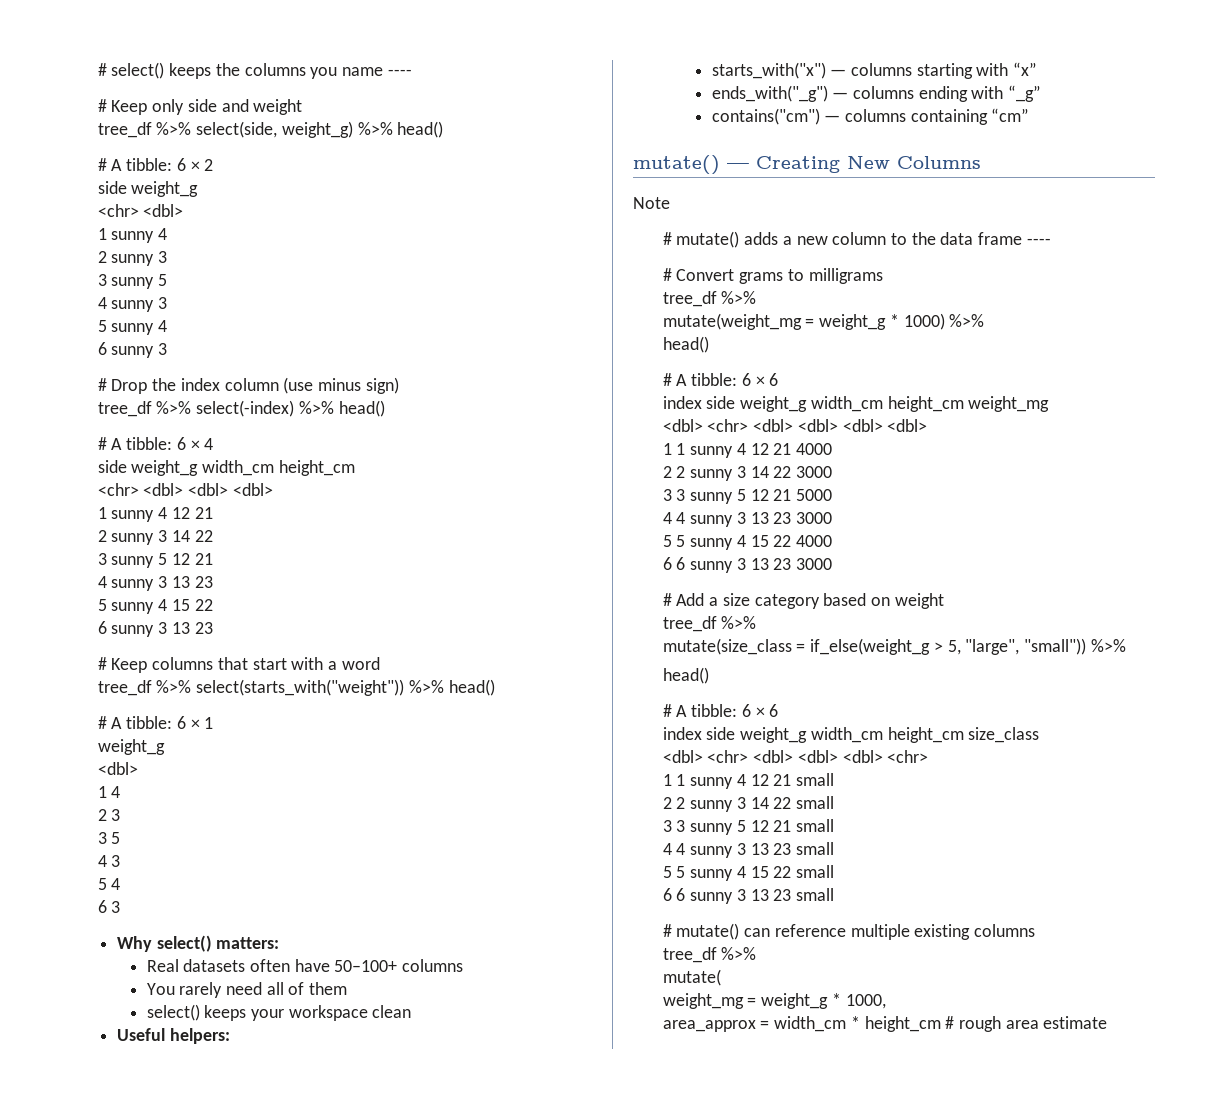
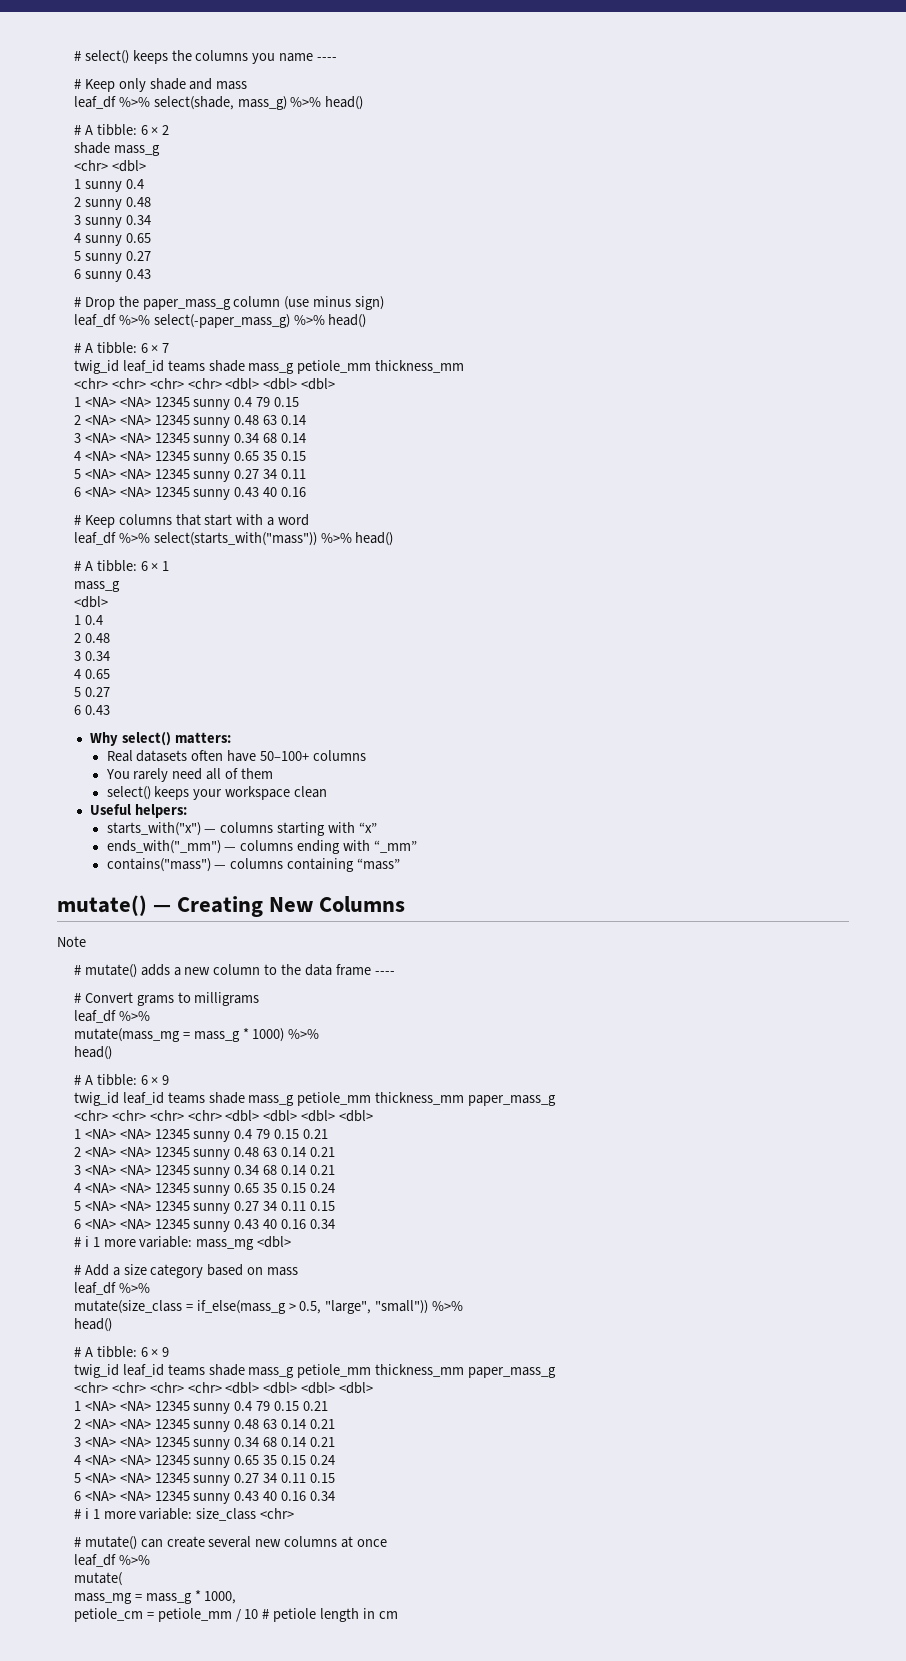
[187,99,303,115] [97,121,353,138] side and weight // tree_df %>% select(side, weight_g) -> [149,78,248,90] [73,96,287,110] shade and mass // leaf_df %>% select(shade, mass_g)
[97,181,199,197] side weight_g -> [73,142,160,156] shade mass_g
[158,228,168,240] [97,251,168,266] [97,274,168,289] [97,297,168,312] [97,320,168,335] [97,342,168,358] 4 // 2 sunny 3 // 3 sunny 5 // 4 sunny 3 // 5 sunny 4 // 6 sunny 3 -> [125,179,144,189] [73,197,151,210] [73,215,151,228] [73,233,151,246] [73,251,151,264] [73,269,151,282] 0.4 // 2 sunny 0.48 // 3 sunny 0.34 // 4 sunny 0.65 // 5 sunny 0.27 // 6 sunny 0.43
[180,378,220,391] index -> [142,299,231,310] paper_mass_g
[97,400,385,417] [97,437,214,450] [97,460,355,476] [97,483,273,496] [97,507,213,522] [97,530,213,545] [97,553,213,568] [97,576,213,591] [97,599,213,614] [97,621,213,637] tree_df %>% select(-index) %>% head() // # A tibble: 6 × 4 // side weight_g width_cm height_cm // <chr> <dbl> <dbl> <dbl> // 1 sunny 4 12 21 // 2 sunny 3 14 22 // 3 sunny 5 12 21 // 4 sunny 3 13 23 // 5 sunny 4 15 22 // 6 sunny 3 13 23 -> [73,314,367,328] [73,342,170,354] [73,360,465,374] [73,378,336,390] [73,397,300,410] [73,415,307,428] [73,433,307,446] [73,451,307,464] [73,469,307,482] [73,487,307,500] leaf_df %>% select(-paper_mass_g) %>% head() // # A tibble: 6 × 7 // twig_id leaf_id teams shade mass_g petiole_mm thickness_mm // <chr> <chr> <chr> <chr> <dbl> <dbl> <dbl> // 1 <NA> <NA> 12345 sunny 0.4 79 0.15 // 2 <NA> <NA> 12345 sunny 0.48 63 0.14 // 3 <NA> <NA> 12345 sunny 0.34 68 0.14 // 4 <NA> <NA> 12345 sunny 0.65 35 0.15 // 5 <NA> <NA> 12345 sunny 0.27 34 0.11 // 6 <NA> <NA> 12345 sunny 0.43 40 0.16
[97,679,405,696] tree_df %>% select(starts_with("weight")) -> [73,532,317,546] leaf_df %>% select(starts_with("mass"))
[97,739,165,755] [97,762,138,775] [97,786,121,798] [97,809,121,821] [97,832,121,844] [97,855,121,867] [97,878,121,890] [97,900,121,913] weight_g // <dbl> // 1 4 // 2 3 // 3 5 // 4 3 // 5 4 // 6 3 -> [73,581,120,592] [73,596,108,608] [73,615,103,625] [73,633,110,643] [73,651,110,661] [73,669,110,679] [73,687,110,697] [73,705,110,715] mass_g // <dbl> // 1 0.4 // 2 0.48 // 3 0.34 // 4 0.65 // 5 0.27 // 6 0.43
[711,85,828,102] ends_with("_g") -> [106,840,221,854] ends_with("_mm")
[1008,85,1042,102] [711,108,820,125] “_g” // contains("cm") -> [374,840,418,853] [106,858,211,872] “_mm” // contains("mass")
[991,108,1030,122] “cm” -> [357,858,401,870] “mass”
[662,291,757,307] [662,313,887,330] tree_df %>% // mutate(weight_mg = weight_g -> [73,1010,150,1023] [73,1028,240,1042] leaf_df %>% // mutate(mass_mg = mass_g
[769,373,779,386] [662,396,1050,412] [662,419,928,432] [662,443,832,458] [662,466,832,481] [662,489,832,504] [662,512,832,527] [662,535,832,550] [662,557,832,573] 6 // index side weight_g width_cm height_cm weight_mg // <dbl> <chr> <dbl> <dbl> <dbl> <dbl> // 1 1 sunny 4 12 21 4000 // 2 2 sunny 3 14 22 3000 // 3 3 sunny 5 12 21 5000 // 4 4 sunny 3 13 23 3000 // 5 5 sunny 4 15 22 4000 // 6 6 sunny 3 13 23 3000 -> [162,1075,170,1085] [73,1092,557,1106] [73,1110,374,1122] [73,1129,329,1142] [73,1147,336,1160] [73,1165,336,1178] [73,1183,336,1196] [73,1201,336,1214] [73,1219,336,1232] [73,1236,292,1250] 9 // twig_id leaf_id teams shade mass_g petiole_mm thickness_mm paper_mass_g // <chr> <chr> <chr> <chr> <dbl> <dbl> <dbl> <dbl> // 1 <NA> <NA> 12345 sunny 0.4 79 0.15 0.21 // 2 <NA> <NA> 12345 sunny 0.48 63 0.14 0.21 // 3 <NA> <NA> 12345 sunny 0.34 68 0.14 0.21 // 4 <NA> <NA> 12345 sunny 0.65 35 0.15 0.24 // 5 <NA> <NA> 12345 sunny 0.27 34 0.11 0.15 // 6 <NA> <NA> 12345 sunny 0.43 40 0.16 0.34 // # ℹ 1 more variable: mass_mg <dbl>
[894,593,944,609] [662,616,717,632] weight // tree_df -> [267,1267,299,1276] [73,1282,116,1295] mass // leaf_df
[810,638,961,655] if_else(weight_g > 5, -> [196,1300,322,1314] if_else(mass_g > 0.5,
[769,704,779,717] [662,727,1040,743] [662,750,929,763] [662,773,834,789] [662,796,834,812] [662,819,834,835] [662,842,834,858] [662,865,834,881] [662,888,834,904] [662,923,1035,940] [662,947,717,963] 6 // index side weight_g width_cm height_cm size_class // <dbl> <chr> <dbl> <dbl> <dbl> <chr> // 1 1 sunny 4 12 21 small // 2 2 sunny 3 14 22 small // 3 3 sunny 5 12 21 small // 4 4 sunny 3 13 23 small // 5 5 sunny 4 15 22 small // 6 6 sunny 3 13 23 small // # mutate() can reference multiple existing columns // tree_df -> [162,1347,170,1357] [73,1364,557,1378] [73,1382,374,1394] [73,1401,329,1414] [73,1419,336,1432] [73,1437,336,1450] [73,1455,336,1468] [73,1473,336,1486] [73,1491,336,1504] [73,1508,295,1521] [73,1536,388,1550] [73,1554,116,1567] 9 // twig_id leaf_id teams shade mass_g petiole_mm thickness_mm paper_mass_g // <chr> <chr> <chr> <chr> <dbl> <dbl> <dbl> <dbl> // 1 <NA> <NA> 12345 sunny 0.4 79 0.15 0.21 // 2 <NA> <NA> 12345 sunny 0.48 63 0.14 0.21 // 3 <NA> <NA> 12345 sunny 0.34 68 0.14 0.21 // 4 <NA> <NA> 12345 sunny 0.65 35 0.15 0.24 // 5 <NA> <NA> 12345 sunny 0.27 34 0.11 0.15 // 6 <NA> <NA> 12345 sunny 0.43 40 0.16 0.34 // # ℹ 1 more variable: size_class <chr> // # mutate() can create several new columns at once // leaf_df
[662,993,829,1009] weight_mg = weight_g -> [73,1593,192,1604] mass_mg = mass_g
[662,1016,1108,1032] area_approx = width_cm * height_cm # rough area estimate -> [73,1608,399,1622] petiole_cm = petiole_mm / 10 # petiole length in cm

